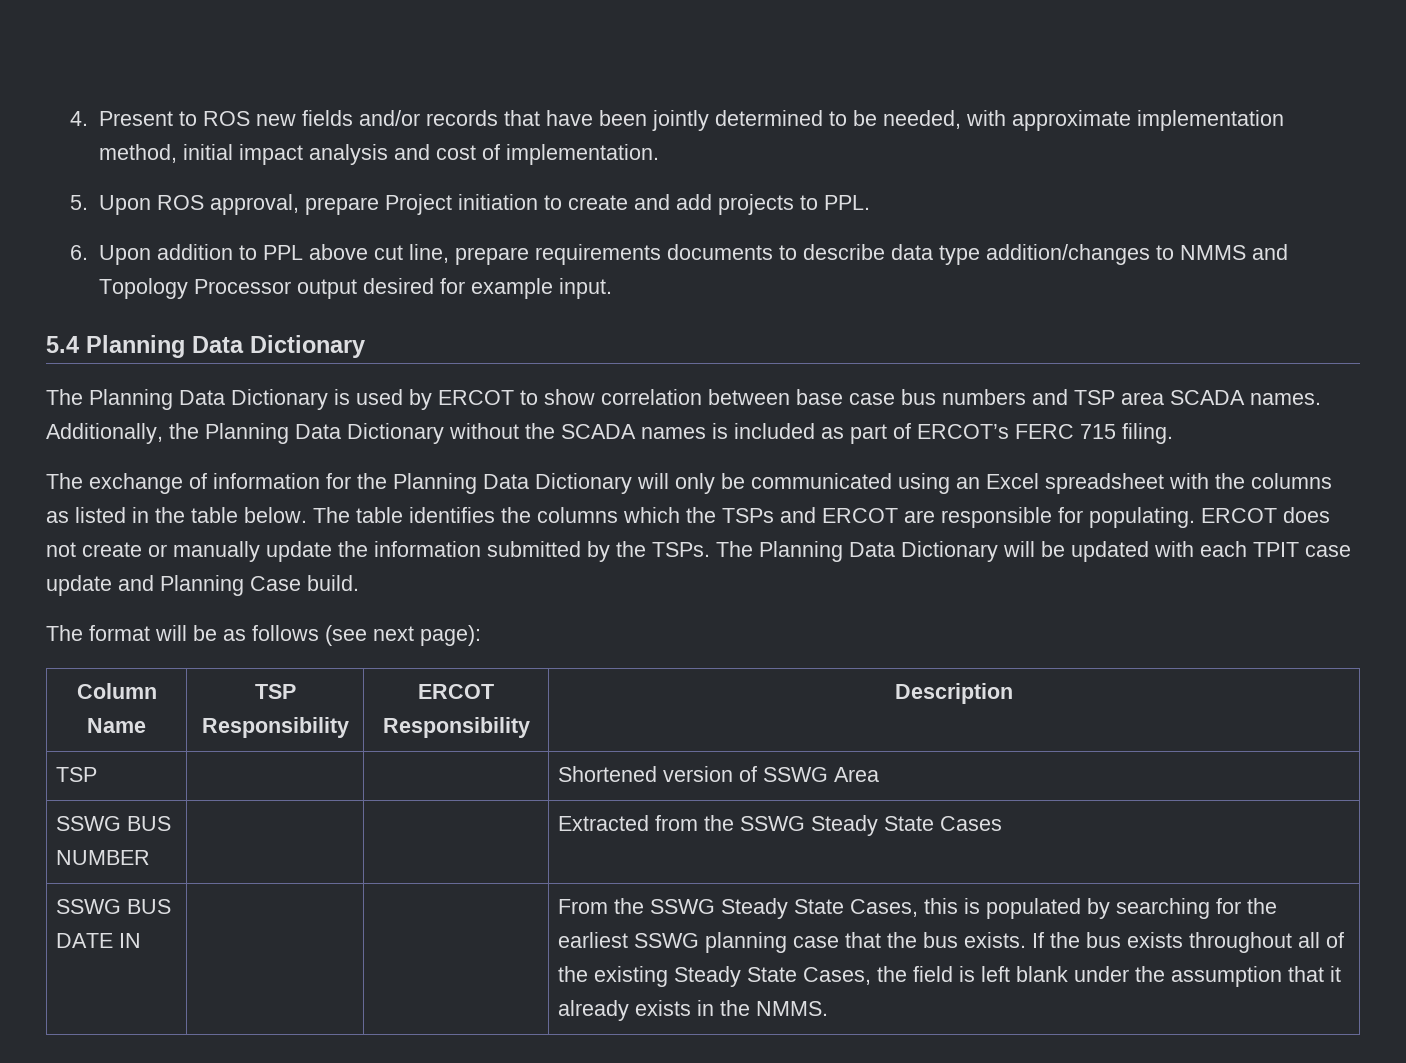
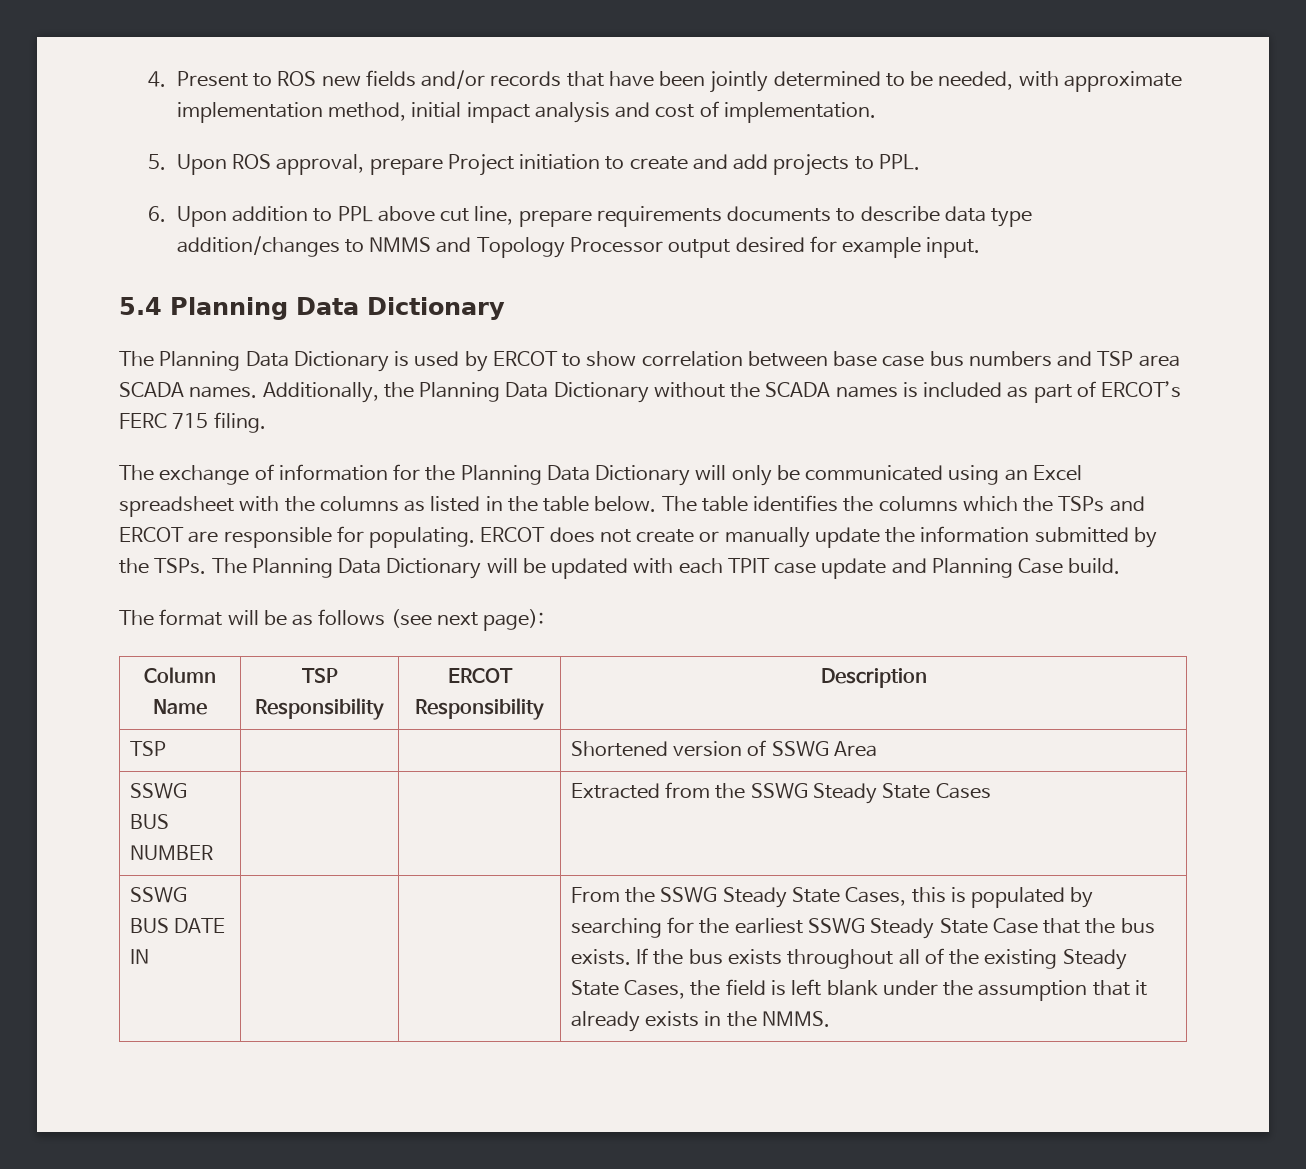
[704,932,839,953] planning case -> [870,918,1038,939] Steady State Case

